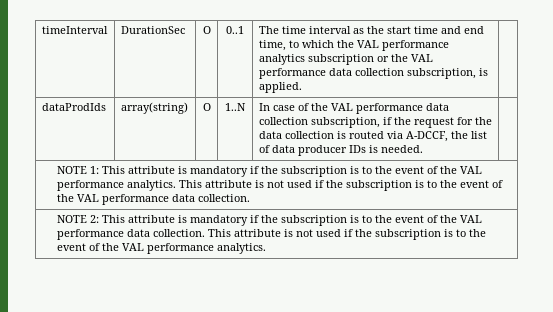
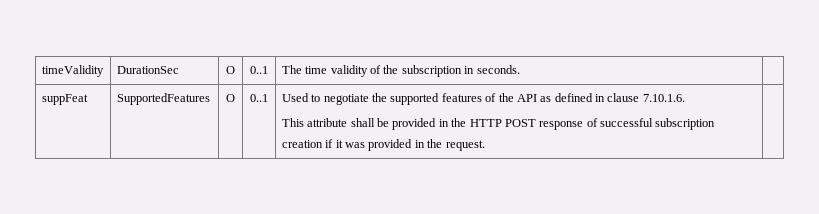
[41,26,108,34] timeInterval -> [41,65,104,77] timeValidity
[308,26,484,34] [258,40,449,51] [258,54,433,65] [258,68,488,79] [258,82,302,93] [41,103,106,111] [120,102,188,114] [202,103,211,111] [225,103,246,111] [258,103,449,114] [258,117,492,128] [258,131,487,142] [258,145,423,156] [56,166,482,177] [56,180,503,191] [56,194,250,205] [56,215,482,226] [56,229,486,240] [56,243,266,254] interval as the start time and end time, to which the VAL performance analytics subscription or the VAL performance data collection subscription, is applied. | // dataProdIds | array(string) | O | 1..N | In case of the VAL performance data collection subscription, if the request for the data collection is routed via A-DCCF, the list of data producer IDs is needed. | // NOTE 1: This attribute is mandatory if the subscription is to the event of the VAL performance analytics. This attribute is not used if the subscription is to the event of the VAL performance data collection. // NOTE 2: This attribute is mandatory if the subscription is to the event of the VAL performance data collection. This attribute is not used if the subscription is to the event of the VAL performance analytics. -> [330,65,520,77] [41,94,88,105] [116,93,210,105] [226,94,235,102] [250,94,268,102] [281,93,685,105] [281,118,716,130] [281,139,485,151] validity of the subscription in seconds. | // suppFeat | SupportedFeatures | O | 0..1 | Used to negotiate the supported features of the API as defined in clause 7.10.1.6. // This attribute shall be provided in the HTTP POST response of successful subscription creation if it was provided in the request. |

